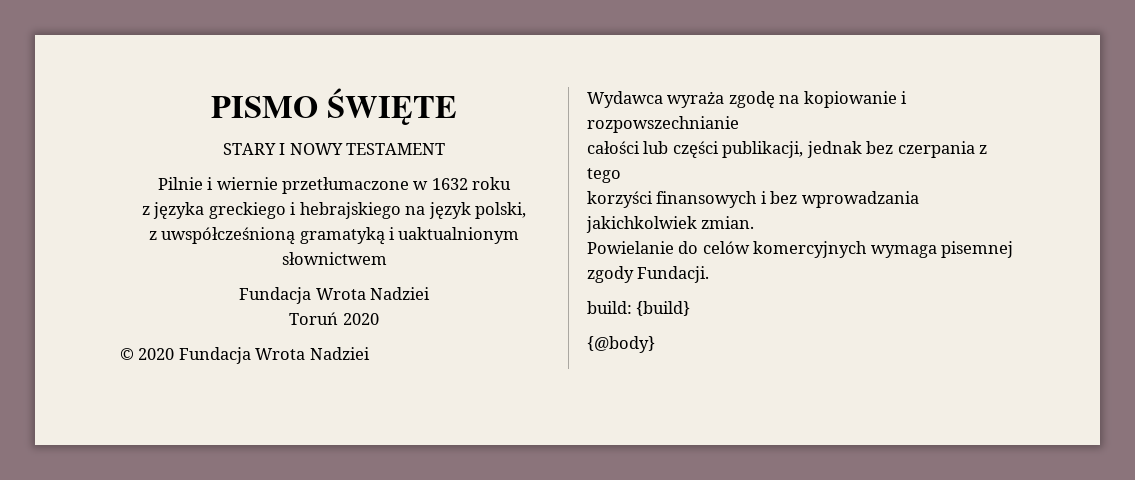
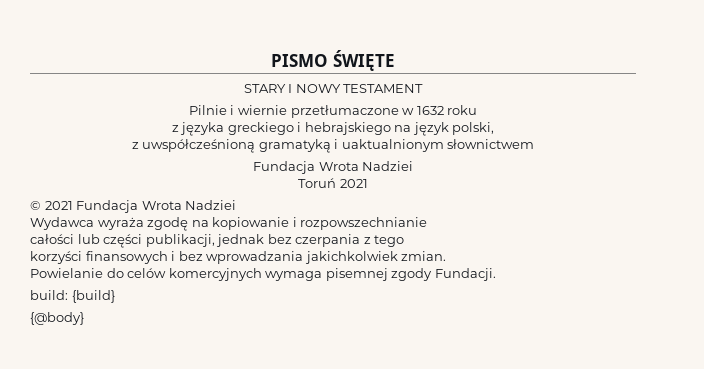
[342,313,379,325] 2020 -> [339,179,368,188] 2021
[138,348,175,360] 2020 -> [44,201,73,210] 2021

